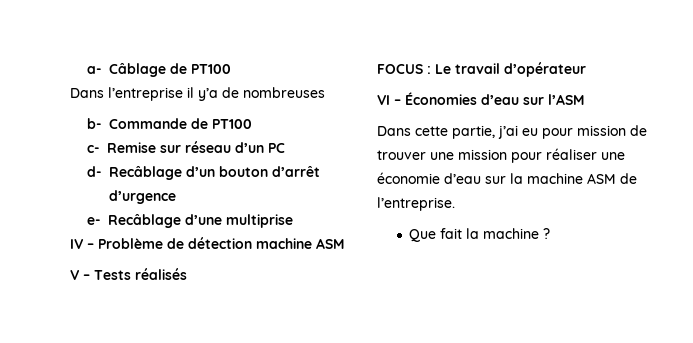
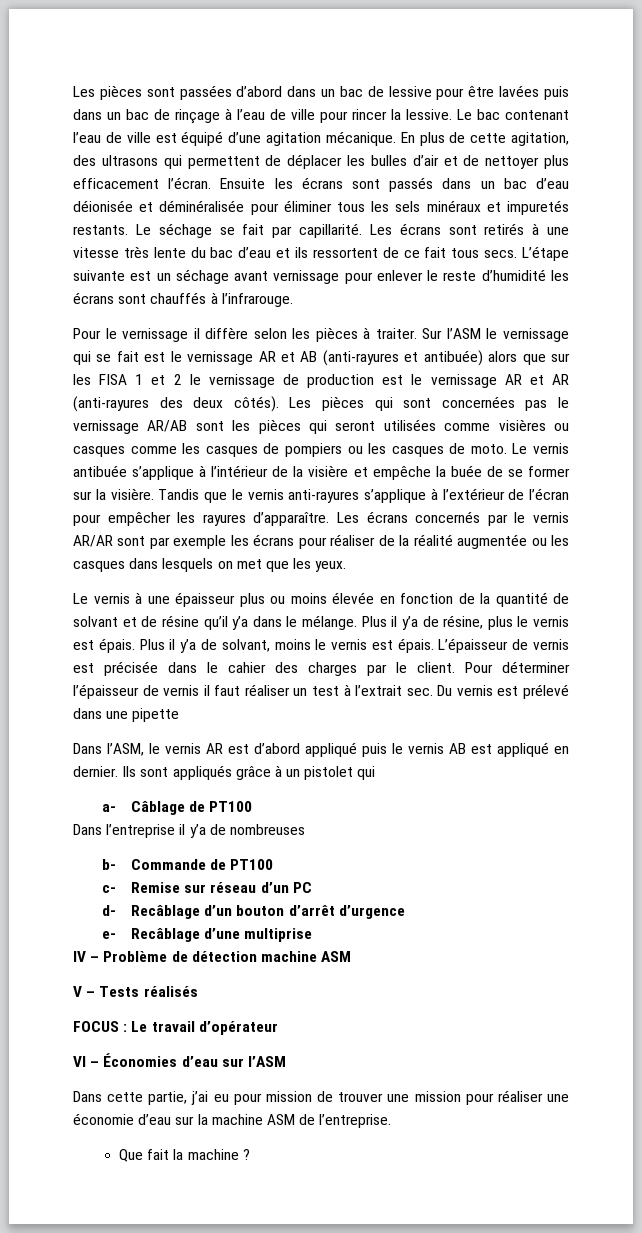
(87, 70) none -> [73,85,570,100] [73,108,569,124] [73,131,569,146] [73,154,569,169] [73,177,569,192] [73,200,569,215] [73,223,569,238] [73,246,569,261] [73,269,569,284] [73,292,293,307] [73,327,569,342] [73,350,570,366] [73,374,570,388] [73,396,570,412] [73,419,569,434] [73,443,569,457] [73,465,570,480] [73,488,569,503] [73,511,570,526] [73,534,569,549] [73,558,347,572] [73,592,569,607] [73,615,569,630] [73,638,569,653] [73,661,570,676] [73,684,569,699] [73,708,180,722] [73,742,569,757] [73,765,376,780] Les pièces sont passées d’abord dans un bac de lessive pour être lavées puis dans un bac de rinçage à l’eau de ville pour rincer la lessive. Le bac contenant l’eau de ville est équipé d’une agitation mécanique. En plus de cette agitation, des ultrasons qui permettent de déplacer les bulles d’air et de nettoyer plus efficacement l’écran. Ensuite les écrans sont passés dans un bac d’eau déionisée et déminéralisée pour éliminer tous les sels minéraux et impuretés restants. Le séchage se fait par capillarité. Les écrans sont retirés à une vitesse très lente du bac d’eau et ils ressortent de ce fait tous secs. L’étape suivante est un séchage avant vernissage pour enlever le reste d’humidité les écrans sont chauffés à l’infrarouge. // Pour le vernissage il diffère selon les pièces à traiter. Sur l’ASM le vernissage qui se fait est le vernissage AR et AB (anti-rayures et antibuée) alors que sur les FISA 1 et 2 le vernissage de production est le vernissage AR et AR (anti-rayures des deux côtés). Les pièces qui sont concernées pas le vernissage AR/AB sont les pièces qui seront utilisées comme visières ou casques comme les casques de pompiers ou les casques de moto. Le vernis antibuée s’applique à l’intérieur de la visière et empêche la buée de se former sur la visière. Tandis que le vernis anti-rayures s’applique à l’extérieur de l’écran pour empêcher les rayures d’apparaître. Les écrans concernés par le vernis AR/AR sont par exemple les écrans pour réaliser de la réalité augmentée ou les casques dans lesquels on met que les yeux. // Le vernis à une épaisseur plus ou moins élevée en fonction de la quantité de solvant et de résine qu’il y’a dans le mélange. Plus il y’a de résine, plus le vernis est épais. Plus il y’a de solvant, moins le vernis est épais. L’épaisseur de vernis est précisée dans le cahier des charges par le client. Pour déterminer l’épaisseur de vernis il faut réaliser un test à l’extrait sec. Du vernis est prélevé dans une pipette // Dans l’ASM, le vernis AR est d’abord appliqué puis le vernis AB est appliqué en dernier. Ils sont appliqués grâce à un pistolet qui //

